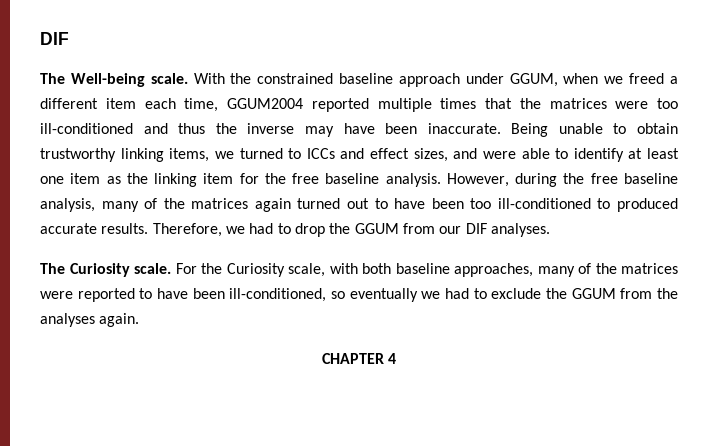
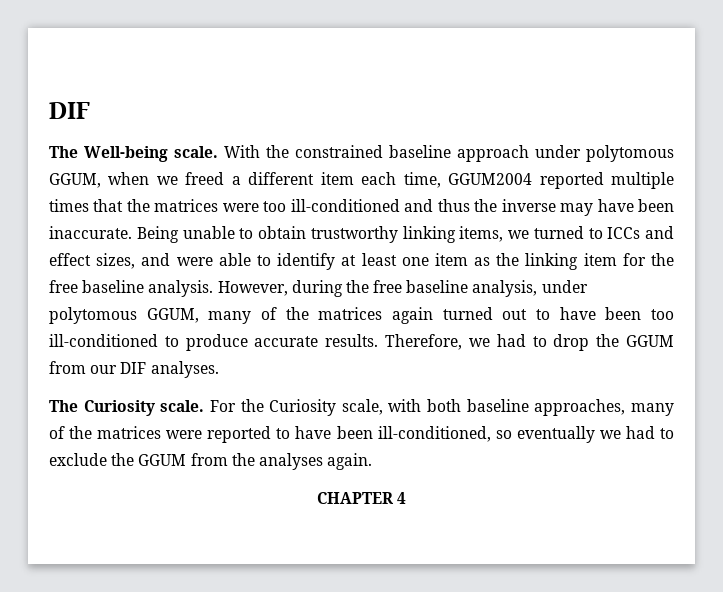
(504, 78) none -> [586,145,674,162] polytomous
(95, 205) none -> [541,280,588,293] [49,307,199,324] under polytomous GGUM,
[616,198,678,212] produced -> [185,334,248,351] produce

